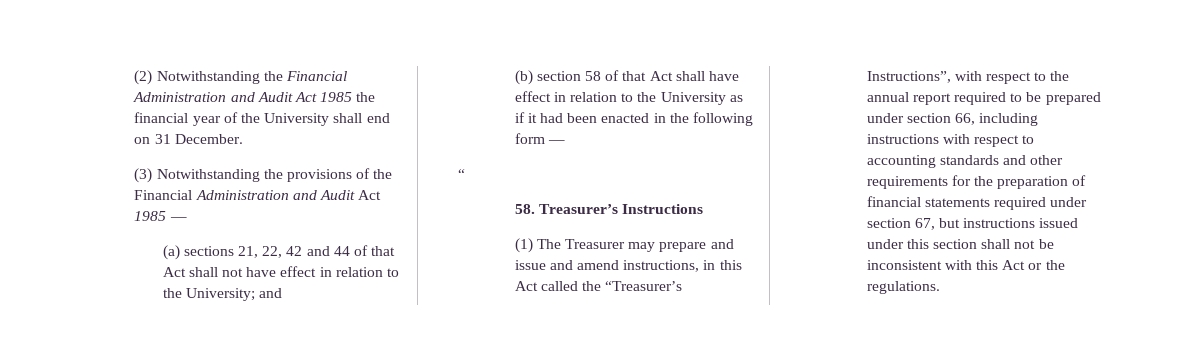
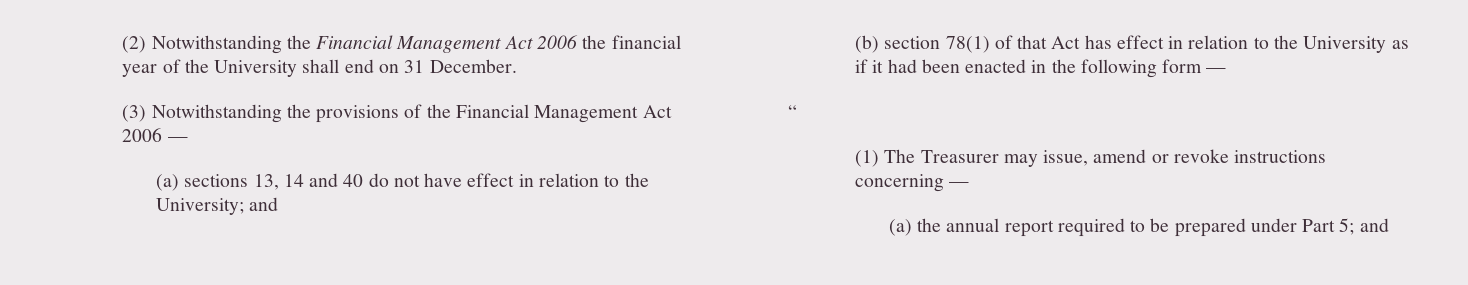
[133,92,353,102] Administration and Audit Act 1985 -> [396,35,578,53] Management Act 2006
[195,190,382,200] [134,211,187,221] [162,245,396,260] [162,267,218,277] Administration and Audit Act 1985 — // (a) sections 21, 22, 42 and 44 of that Act shall -> [534,105,672,123] [122,128,188,142] [156,173,389,191] Management Act 2006 — // (a) sections 13, 14 and 40 do
[584,70,739,81] 58 of that Act shall have -> [945,35,1112,53] 78(1) of that Act has
[514,204,703,214] // 58. Treasurer’s Instructions -> (797, 111) none
[659,239,734,252] [514,260,742,272] [514,281,683,291] [866,71,1047,84] prepare and issue and amend instructions, in this Act called the “Treasurer’s Instructions”, with respect to -> [1043,149,1327,166] [855,174,970,192] [888,219,912,236] issue, amend or revoke instructions concerning — // (a)
[906,113,1039,126] [866,134,1035,147] [866,155,1064,168] [866,175,1087,189] [866,196,1088,210] [866,218,1079,230] [866,239,1054,249] [866,260,1065,270] [866,281,940,294] section 66, including instructions with respect to accounting standards and other requirements for the preparation of financial statements required under section 67, but instructions issued under this section shall not be inconsistent with this Act or the regulations. -> [1302,218,1389,235] Part 5; and

